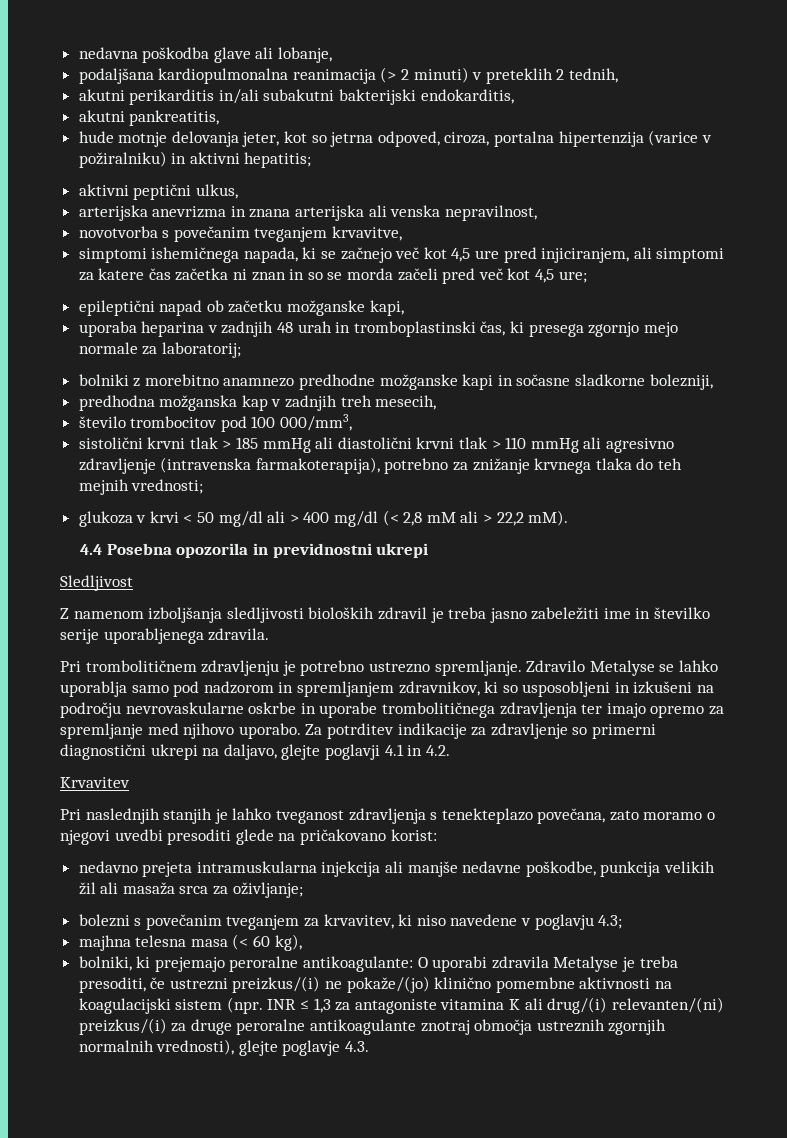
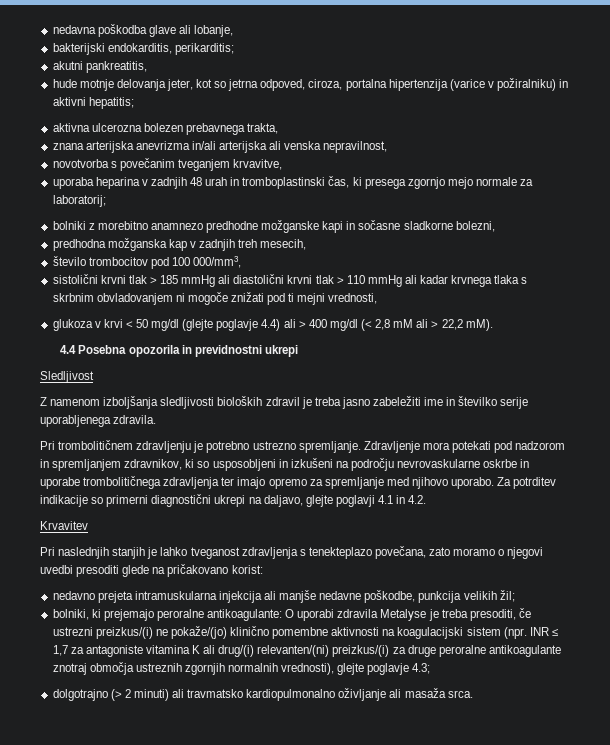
[78,67,619,84] [78,89,335,105] podaljšana kardiopulmonalna reanimacija (> 2 minuti) v preteklih 2 tednih, // akutni perikarditis in/ali subakutni -> (234, 31) none
(514, 96) none -> [174,43,234,55] perikarditis;
[78,184,238,200] [78,205,291,221] aktivni peptični ulkus, // arterijska anevrizma in znana -> [52,123,279,135] [52,141,216,153] aktivna ulcerozna bolezen prebavnega trakta, // znana arterijska anevrizma in/ali
[78,247,725,263] [78,268,587,284] [78,300,404,316] // simptomi ishemičnega napada, ki se začnejo več kot 4,5 ure pred injiciranjem, ali simptomi za katere čas začetka ni znan in so se morda začeli pred več kot 4,5 ure; // epileptični napad ob začetku možganske kapi, -> (283, 164) none
[649,374,713,390] bolezniji, -> [455,221,495,232] bolezni,
[605,438,674,453] [78,457,683,474] [78,479,204,495] agresivno zdravljenje (intravenska farmakoterapija), potrebno za znižanje krvnega tlaka do teh mejnih vrednosti; -> [420,275,528,287] [52,292,378,305] kadar krvnega tlaka s skrbnim obvladovanjem ni mogoče znižati pod ti mejni vrednosti,
(263, 519) none -> [182,319,281,331] (glejte poglavje 4.4)
[526,660,718,676] [60,681,169,697] Zdravilo Metalyse se lahko uporablja samo -> [363,441,491,453] Zdravljenje mora potekati
[471,723,568,739] za zdravljenje -> (88, 501) none
[78,882,303,898] [78,914,623,930] [78,934,302,951] žil ali masaža srca za oživljanje; // bolezni s povečanim tveganjem za krvavitev, ki niso navedene v poglavju 4.3; // majhna telesna masa (< 60 kg), -> [499,590,515,602] žil;
[313,998,331,1013] 1,3 -> [52,645,68,656] 1,7
[345,1041,370,1052] 4.3. -> [412,663,431,674] [52,688,473,701] 4.3; // dolgotrajno (> 2 minuti) ali travmatsko kardiopulmonalno oživljanje ali masaža srca.

